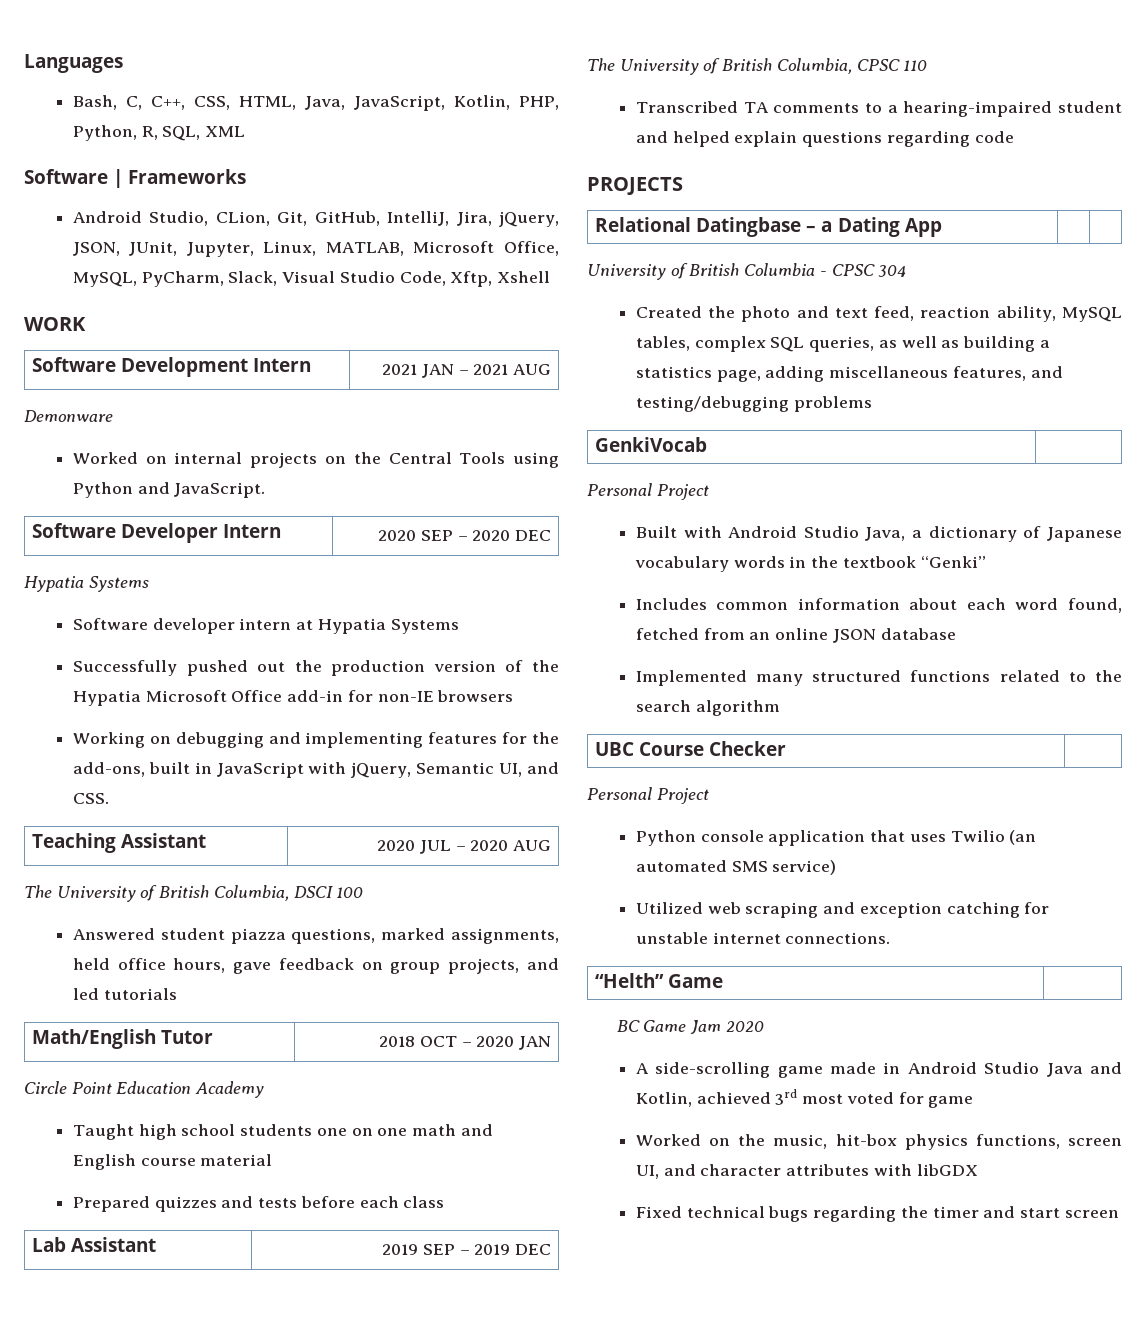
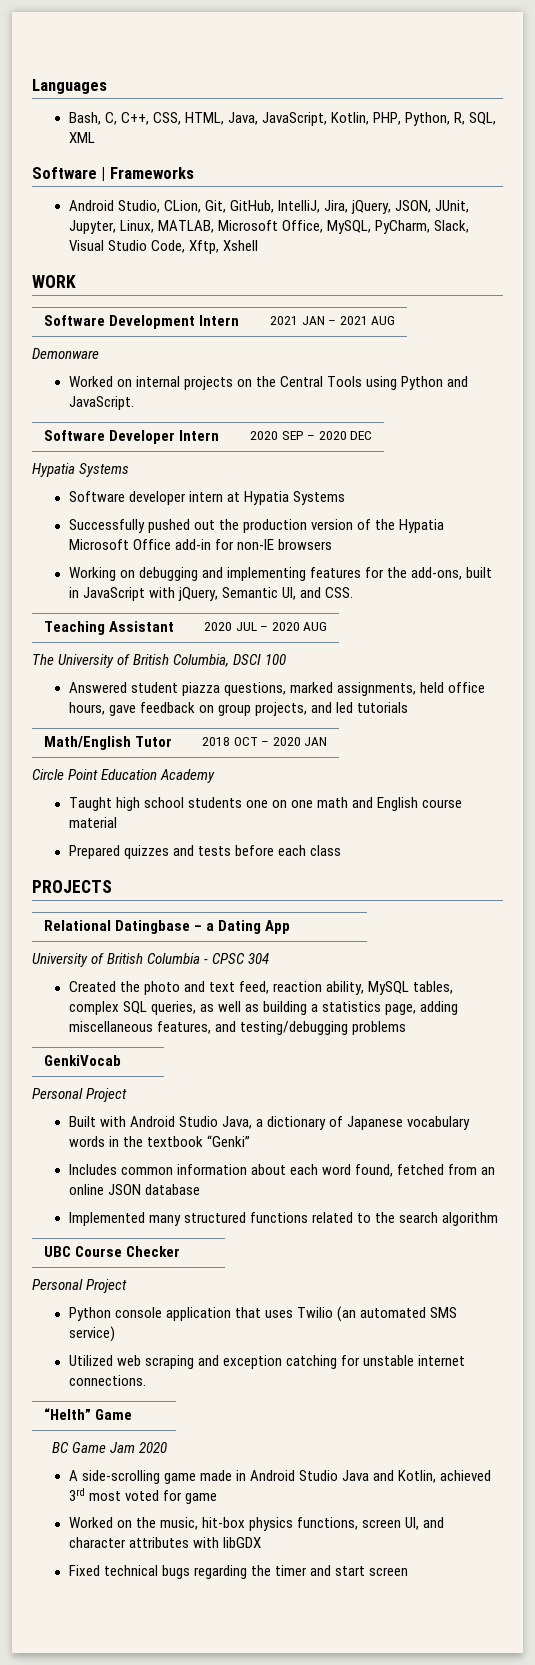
[31,1237,157,1252] [382,1244,552,1255] [587,58,928,75] [635,101,1122,117] [635,131,1014,147] // Lab Assistant | 2019 SEP – 2019 DEC // The University of British Columbia, CPSC 110 // Transcribed TA comments to a hearing-impaired student and helped explain questions regarding code -> (341, 850) none

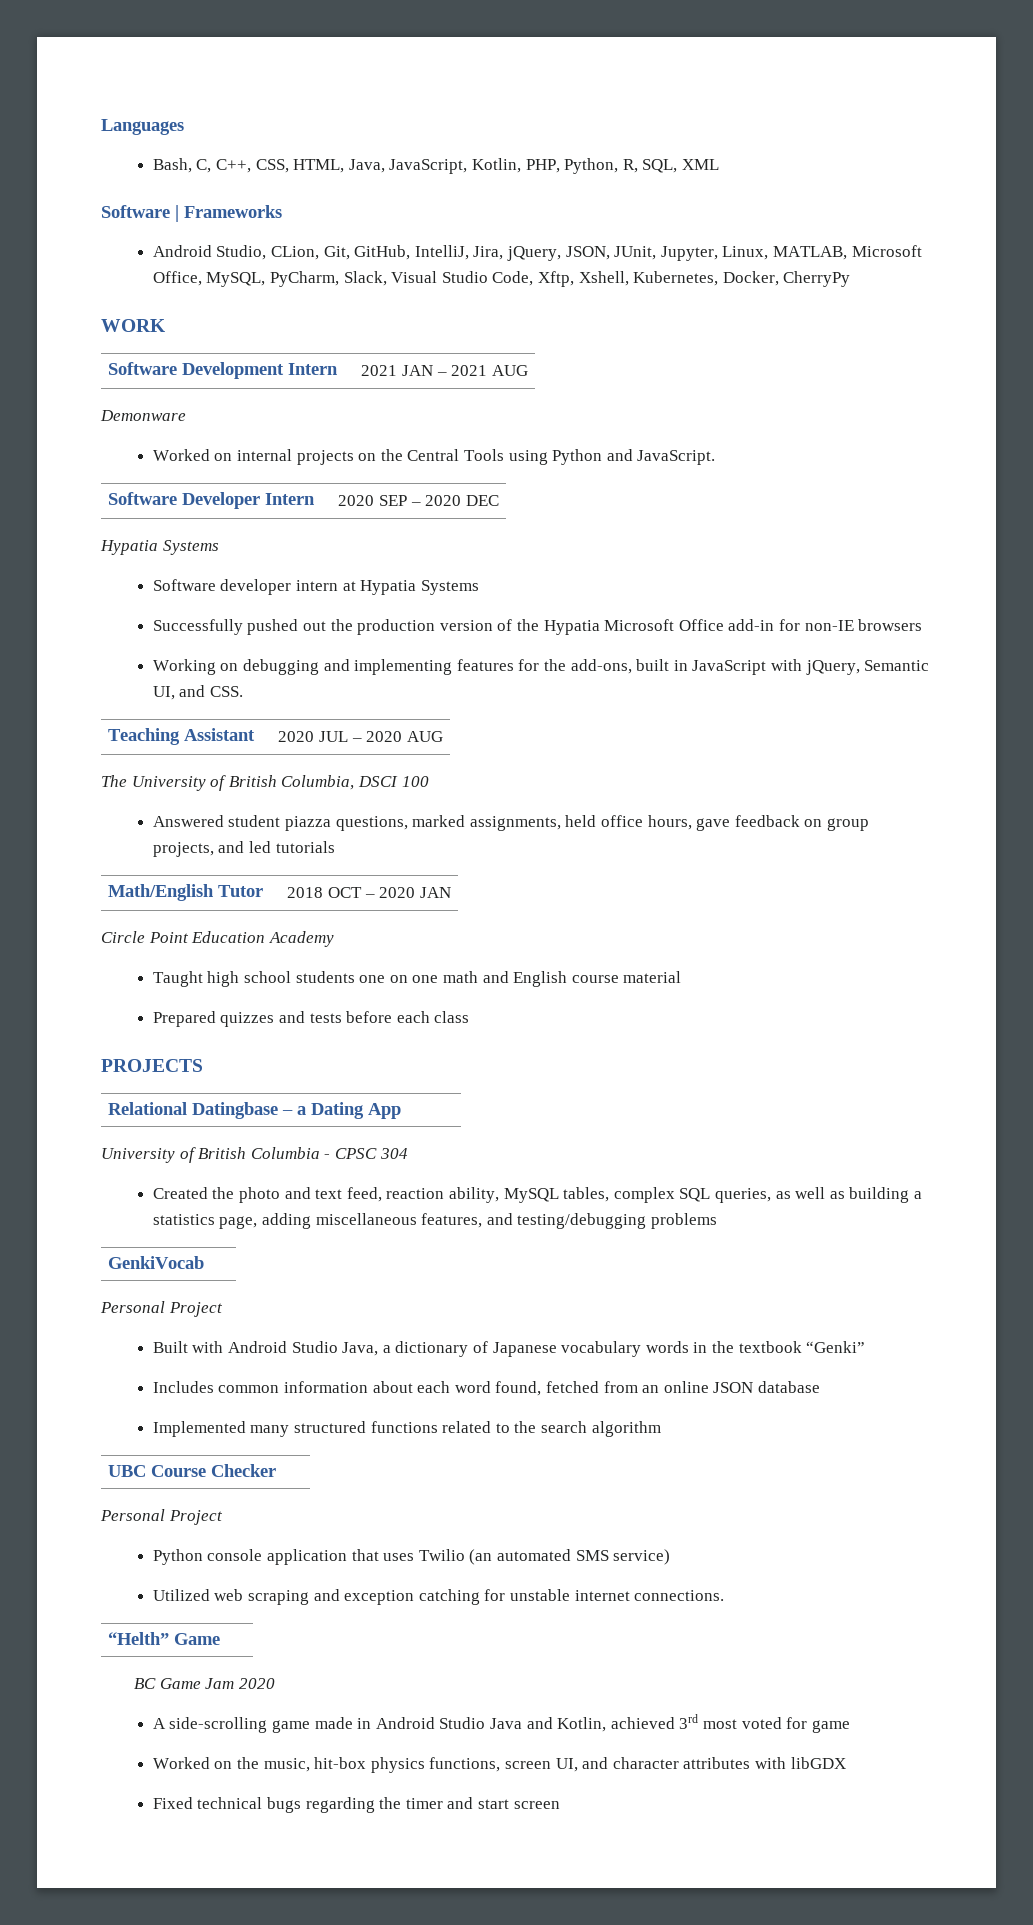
[222,240,258,251] Xshell -> [578,271,851,287] Xshell, Kubernetes, Docker, CherryPy

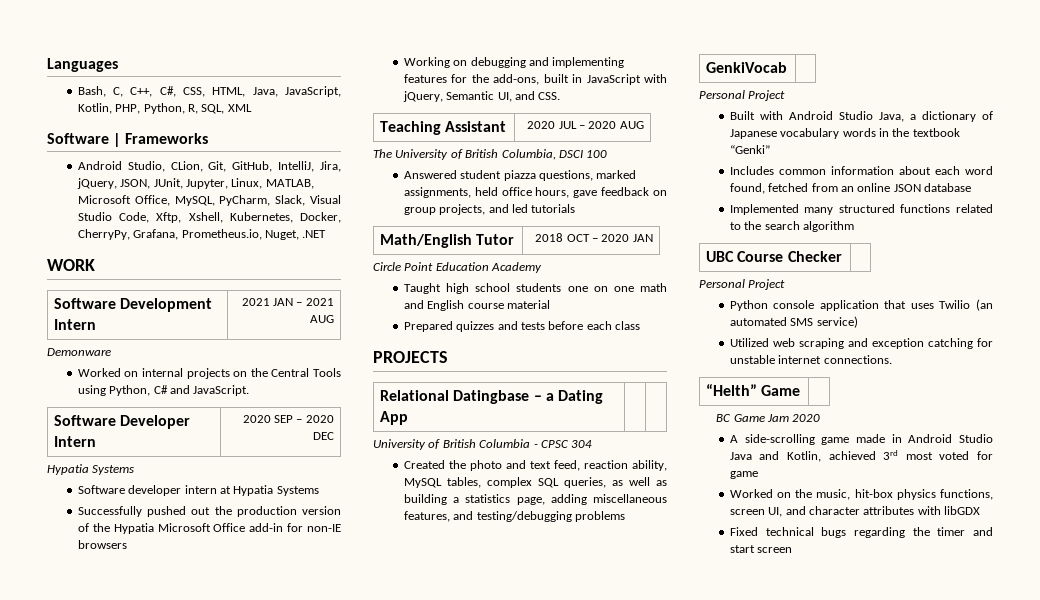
(252, 166) none -> [159,86,176,97] C#,
[783,271,851,287] CherryPy -> [77,229,327,240] CherryPy, Grafana, Prometheus.io, Nuget, .NET
[552,449,603,465] Python -> [109,385,168,396] Python, C#

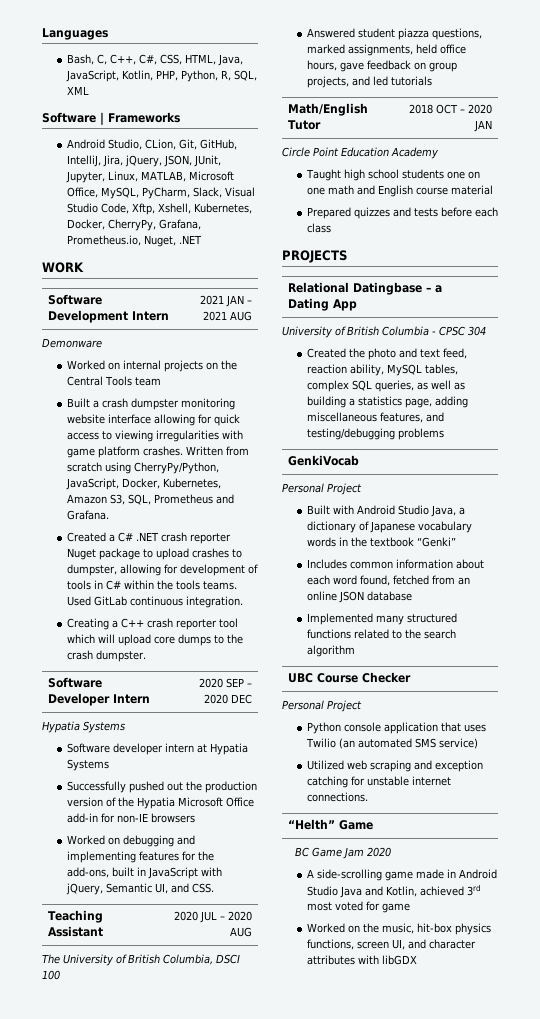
[77,385,250,396] using Python, C# and JavaScript. -> [134,377,161,386] [66,398,235,410] [66,414,240,426] [66,430,243,442] [66,446,249,458] [66,462,219,474] [65,478,221,490] [66,494,234,505] [66,510,109,520] [66,532,231,544] [66,548,242,560] [66,564,258,576] [66,580,237,590] [66,596,243,608] [66,618,238,630] [66,634,243,646] [66,650,146,662] team // Built a crash dumpster monitoring website interface allowing for quick access to viewing irregularities with game platform crashes. Written from scratch using CherryPy/Python, JavaScript, Docker, Kubernetes, Amazon S3, SQL, Prometheus and Grafana. // Created a C# .NET crash reporter Nuget package to upload crashes to dumpster, allowing for development of tools in C# within the tools teams. Used GitLab continuous integration. // Creating a C++ crash reporter tool which will upload core dumps to the crash dumpster.
[403,57,450,68] Working -> [66,835,105,845] Worked
[729,527,993,538] [729,545,793,553] // Fixed technical bugs regarding the timer and start screen -> (417, 960) none

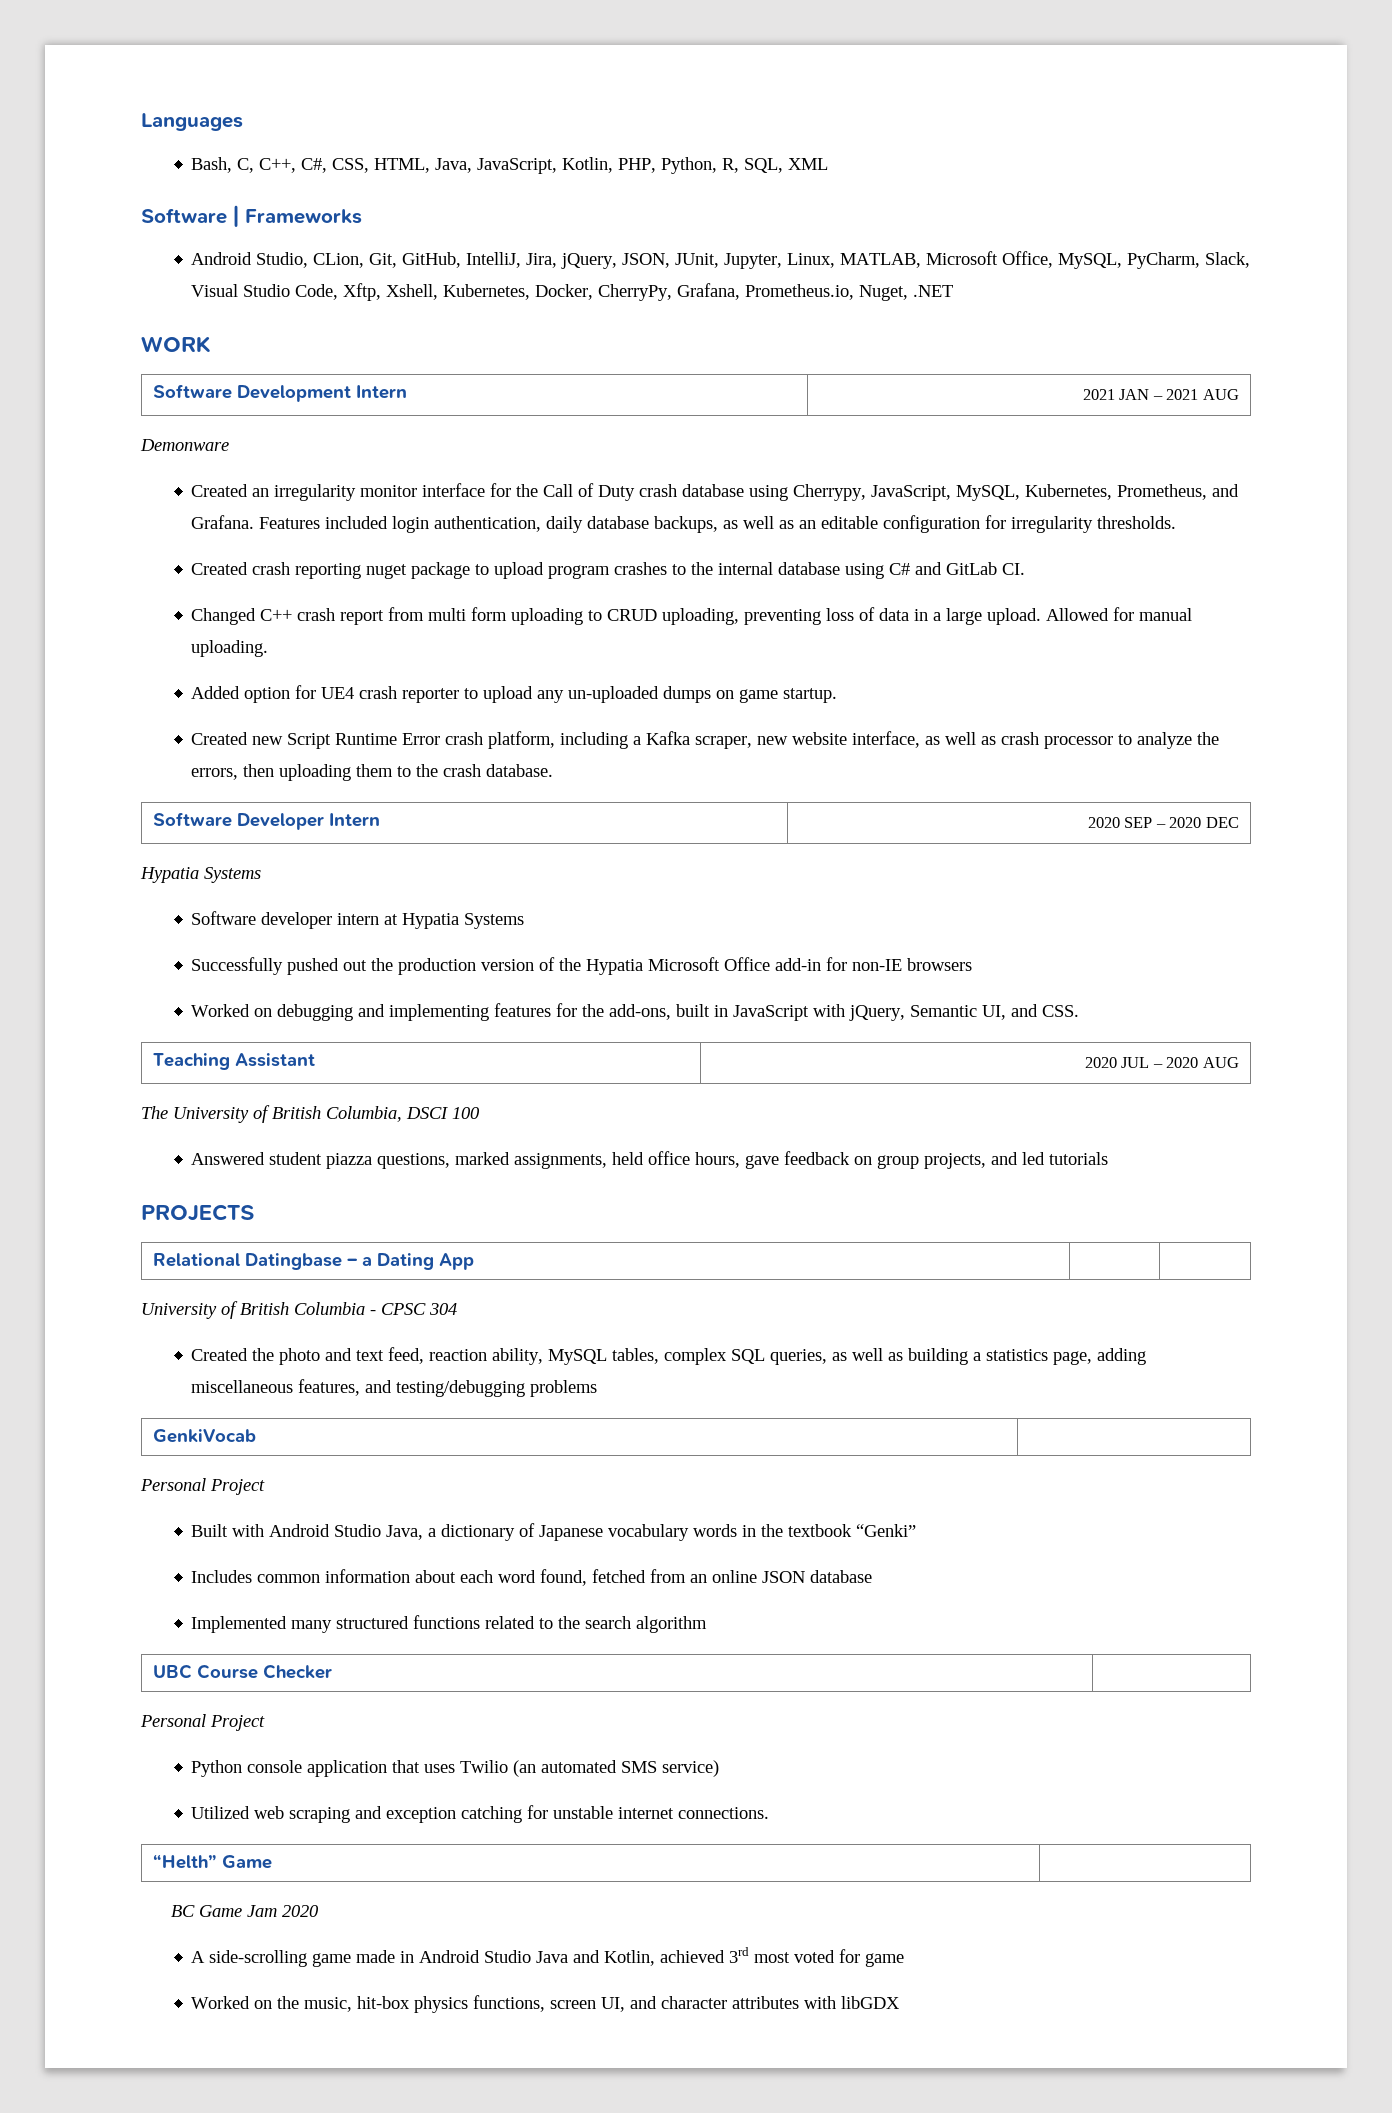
[66,360,237,372] [66,376,161,386] [66,398,235,410] [66,414,240,426] [66,430,243,442] [66,446,249,458] [66,462,219,474] [65,478,221,490] [66,494,234,505] [66,510,109,520] [66,532,231,544] [66,548,96,560] Worked on internal projects on the Central Tools team // Built a crash dumpster monitoring website interface allowing for quick access to viewing irregularities with game platform crashes. Written from scratch using CherryPy/Python, JavaScript, Docker, Kubernetes, Amazon S3, SQL, Prometheus and Grafana. // Created a C# .NET crash reporter Nuget -> [191,483,1240,501] [191,515,1177,533] [191,562,408,579] Created an irregularity monitor interface for the Call of Duty crash database using Cherrypy, JavaScript, MySQL, Kubernetes, Prometheus, and Grafana. Features included login authentication, daily database backups, as well as an editable configuration for irregularity thresholds. // Created crash reporting nuget
(189, 554) none -> [548,565,611,579] program
[66,564,258,576] [66,580,237,590] [66,596,243,608] [66,618,238,630] [66,634,211,646] dumpster, allowing for development of tools in C# within the tools teams. Used GitLab continuous integration. // Creating a C++ crash reporter tool which will upload core dumps -> [691,562,1026,579] [191,607,1193,625] [191,640,269,657] [191,685,838,703] [191,731,1220,749] [191,764,394,781] the internal database using C# and GitLab CI. // Changed C++ crash report from multi form uploading to CRUD uploading, preventing loss of data in a large upload. Allowed for manual uploading. // Added option for UE4 crash reporter to upload any un-uploaded dumps on game startup. // Created new Script Runtime Error crash platform, including a Kafka scraper, new website interface, as well as crash processor to analyze the errors, then uploading them
[95,650,146,662] dumpster. -> [486,764,554,777] database.
[288,103,369,116] [288,120,322,130] [408,104,492,114] [473,120,492,132] [282,147,438,159] [305,169,480,181] [306,185,493,197] [306,207,498,219] [306,223,331,233] // Math/English Tutor | 2018 OCT – 2020 JAN // Circle Point Education Academy // Taught high school students one on one math and English course material // Prepared quizzes and tests before each class -> (1109, 1158) none

